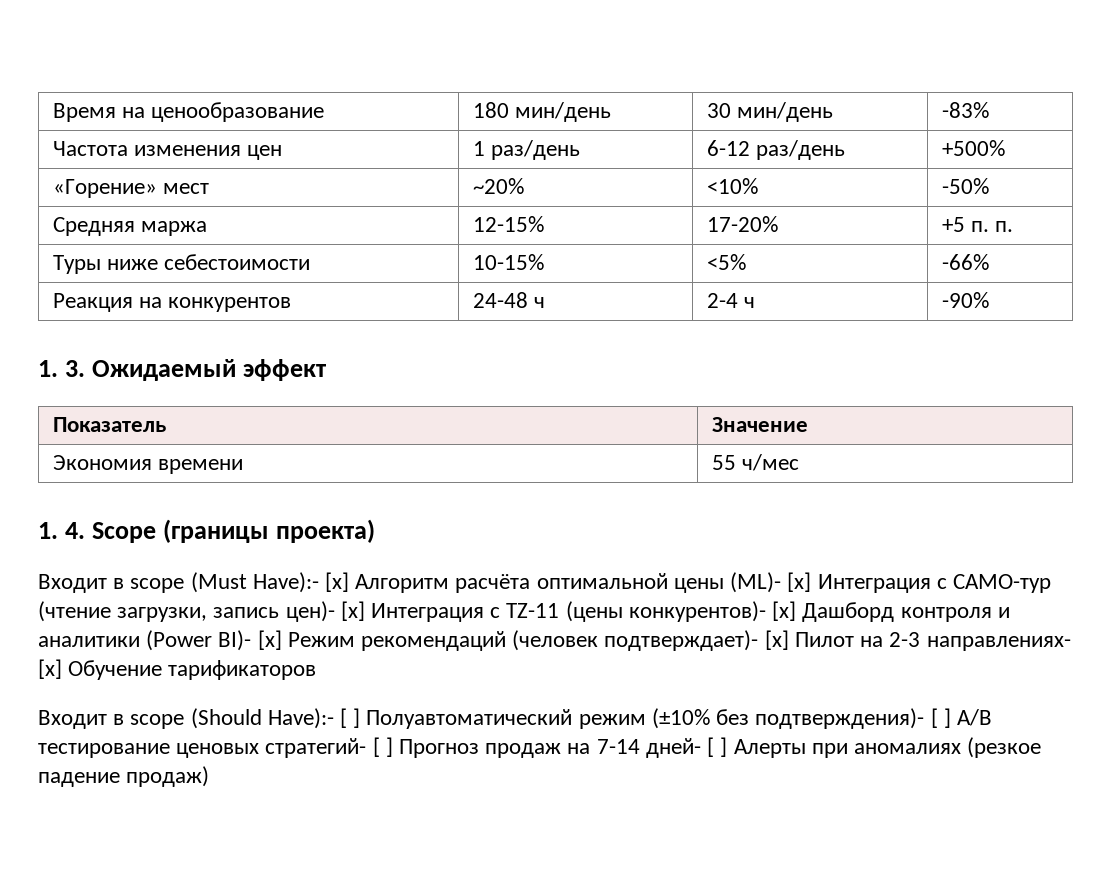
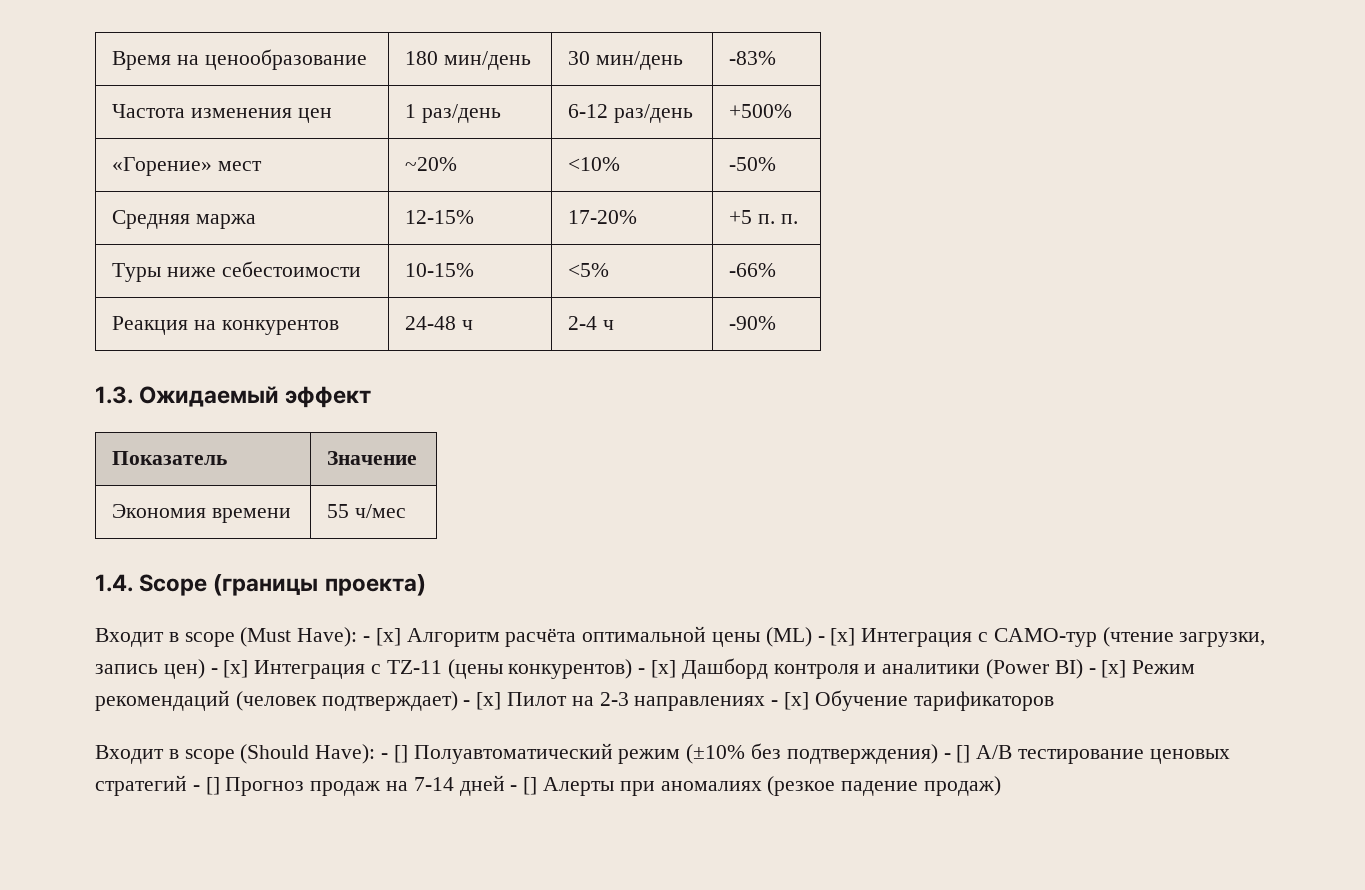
[38,360,86,377] 1. 3. -> [95,386,133,404] 1.3.
[38,522,86,539] 1. 4. -> [95,574,133,592] 1.4.
[252,572,319,593] Have):- -> [297,627,371,647] Have): -
[730,572,782,593] (ML)- -> [765,627,825,647] (ML) -
[285,601,335,622] цен)- -> [163,659,218,679] цен) -
[628,601,766,622] конкурентов)- -> [508,659,646,679] конкурентов) -
[218,630,252,651] BI)- -> [1054,659,1096,679] BI) -
[604,630,759,651] подтверждает)- -> [321,691,471,711] подтверждает) -
[926,636,1071,651] направлениях- -> [634,696,779,711] направлениях -
[267,708,361,729] Have):- [ ] -> [315,744,408,764] Have): - []
[755,708,992,729] [38,737,393,758] подтверждения)- [ ] A/B тестирование ценовых стратегий- [ ] -> [786,744,1230,764] [95,775,220,796] подтверждения) - [] A/B тестирование ценовых стратегий - []
[645,737,728,758] дней- [ ] -> [459,775,538,796] дней - []

